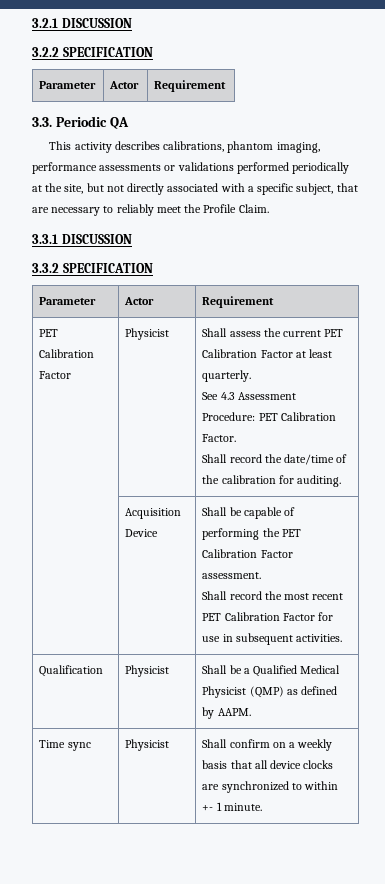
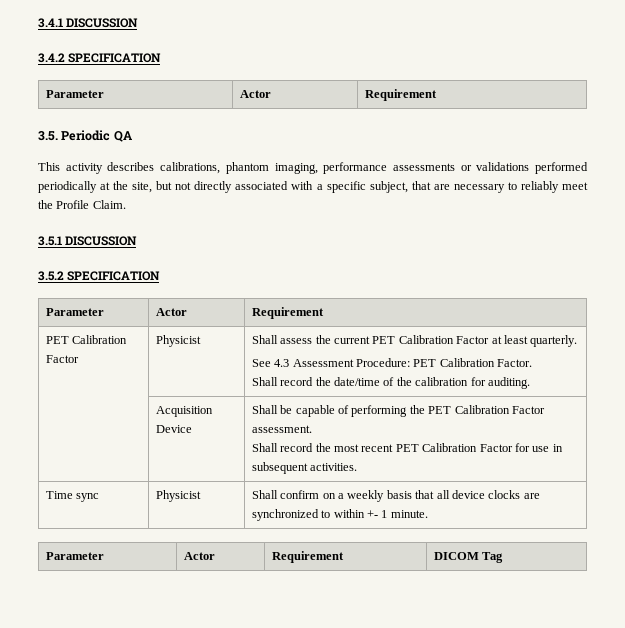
[32,18,132,28] [32,47,153,57] [39,81,97,89] [109,81,140,89] [154,80,227,92] [32,117,52,127] 3.2.1 DISCUSSION // 3.2.2 SPECIFICATION // Parameter | Actor | Requirement // 3.3. -> [38,18,139,28] [38,53,162,63] [45,90,104,98] [239,90,271,98] [364,89,437,101] [38,131,58,141] 3.4.1 DISCUSSION // 3.4.2 SPECIFICATION // Parameter | Actor | Requirement // 3.5.
[32,234,132,244] [32,263,59,273] 3.3.1 DISCUSSION // 3.3.2 -> [38,236,138,246] [38,271,64,281] 3.5.1 DISCUSSION // 3.5.2
[39,665,104,677] [125,665,170,677] [202,665,341,677] [202,686,338,698] [202,707,251,719] // Qualification | Physicist | Shall be a Qualified Medical Physicist (QMP) as defined by AAPM. -> (358, 467) none
(262, 807) none -> [45,552,104,560] [183,552,215,560] [271,551,344,563] [433,552,504,563] // Parameter | Actor | Requirement | DICOM Tag

